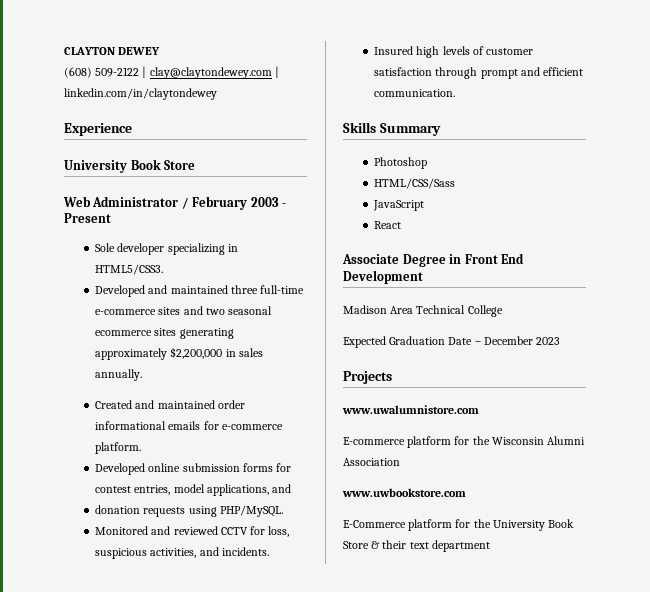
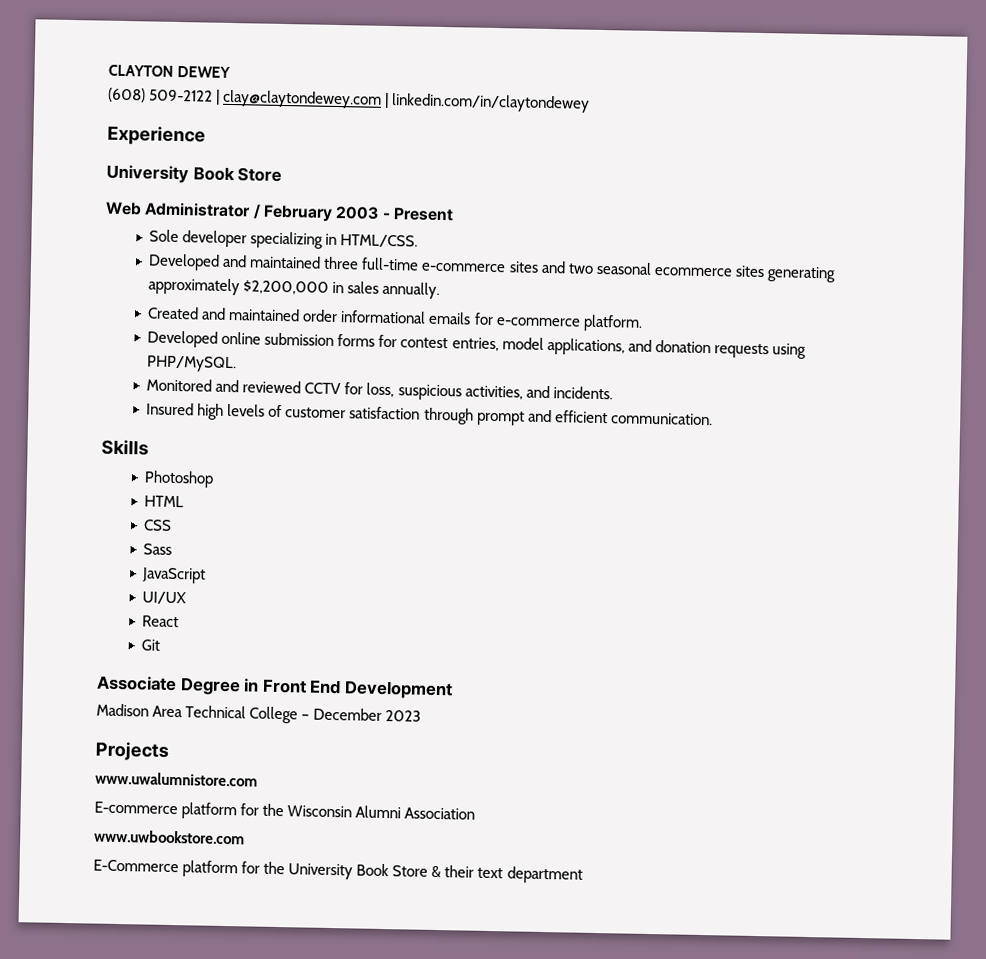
[95,264,164,275] HTML5/CSS3. -> [340,234,419,248] HTML/CSS.
(292, 488) // -> (652, 345) none
[379,123,441,136] Summary -> (149, 447) none
[374,178,456,189] HTML/CSS/Sass -> [144,495,185,508] [143,519,173,531] [143,543,173,555] HTML // CSS // Sass
(425, 205) none -> [142,591,187,605] // UI/UX
(402, 225) none -> [141,639,161,651] // Git
[343,336,473,348] // Expected Graduation Date -> (299, 715) none

